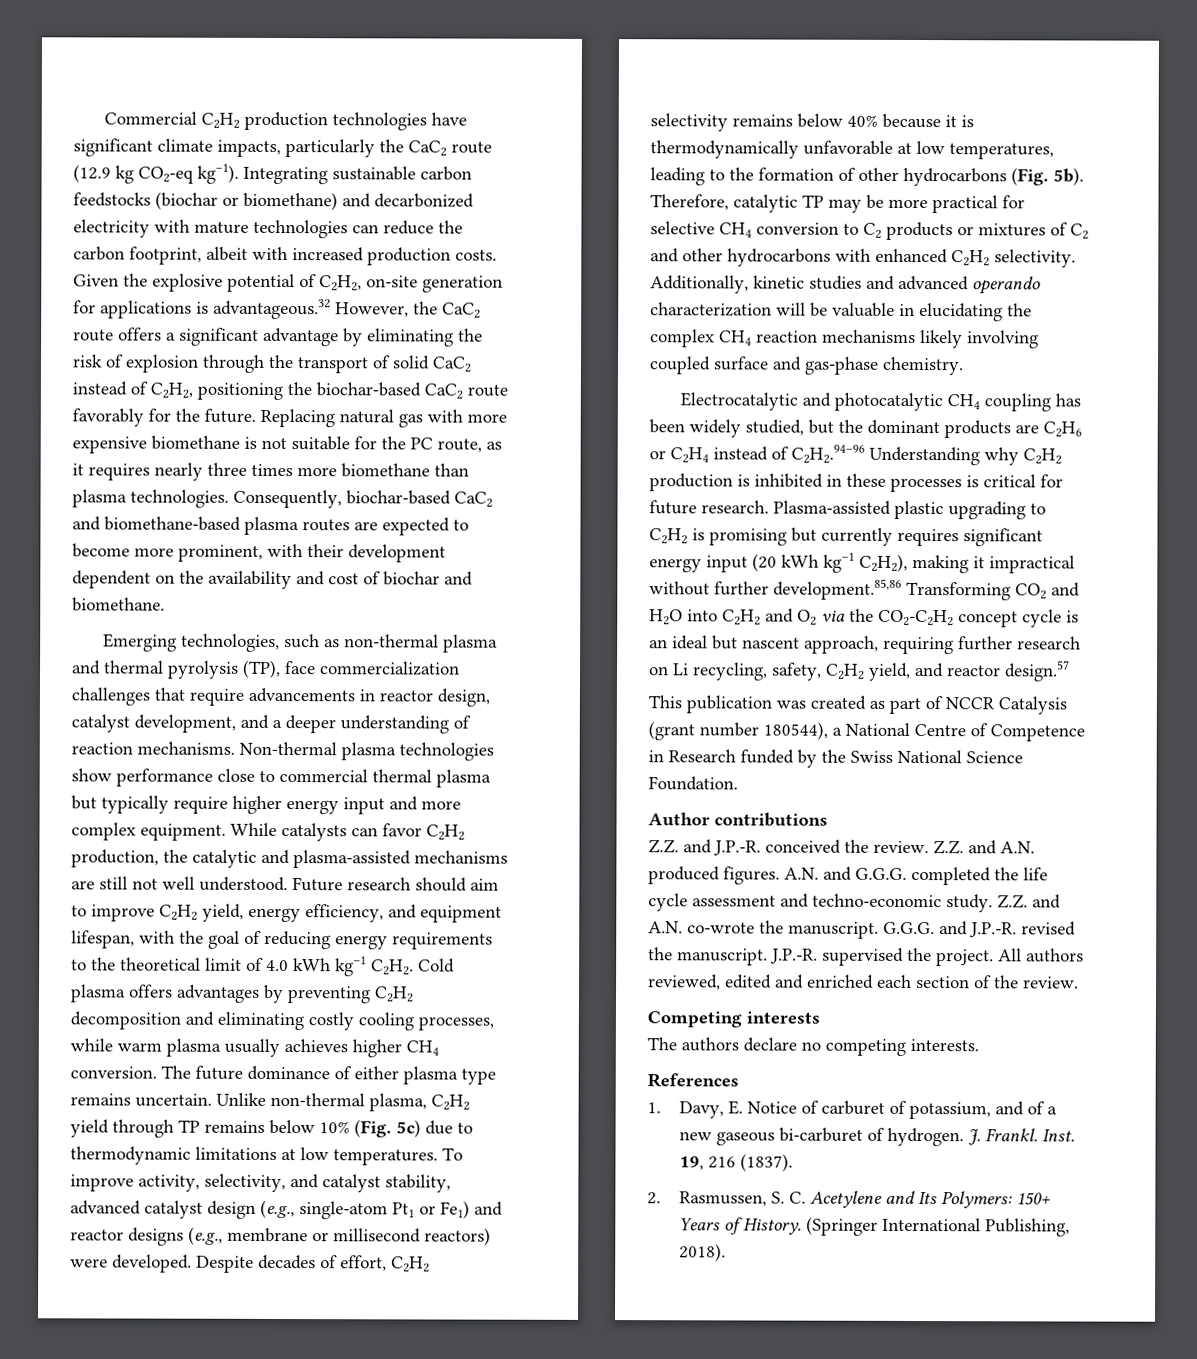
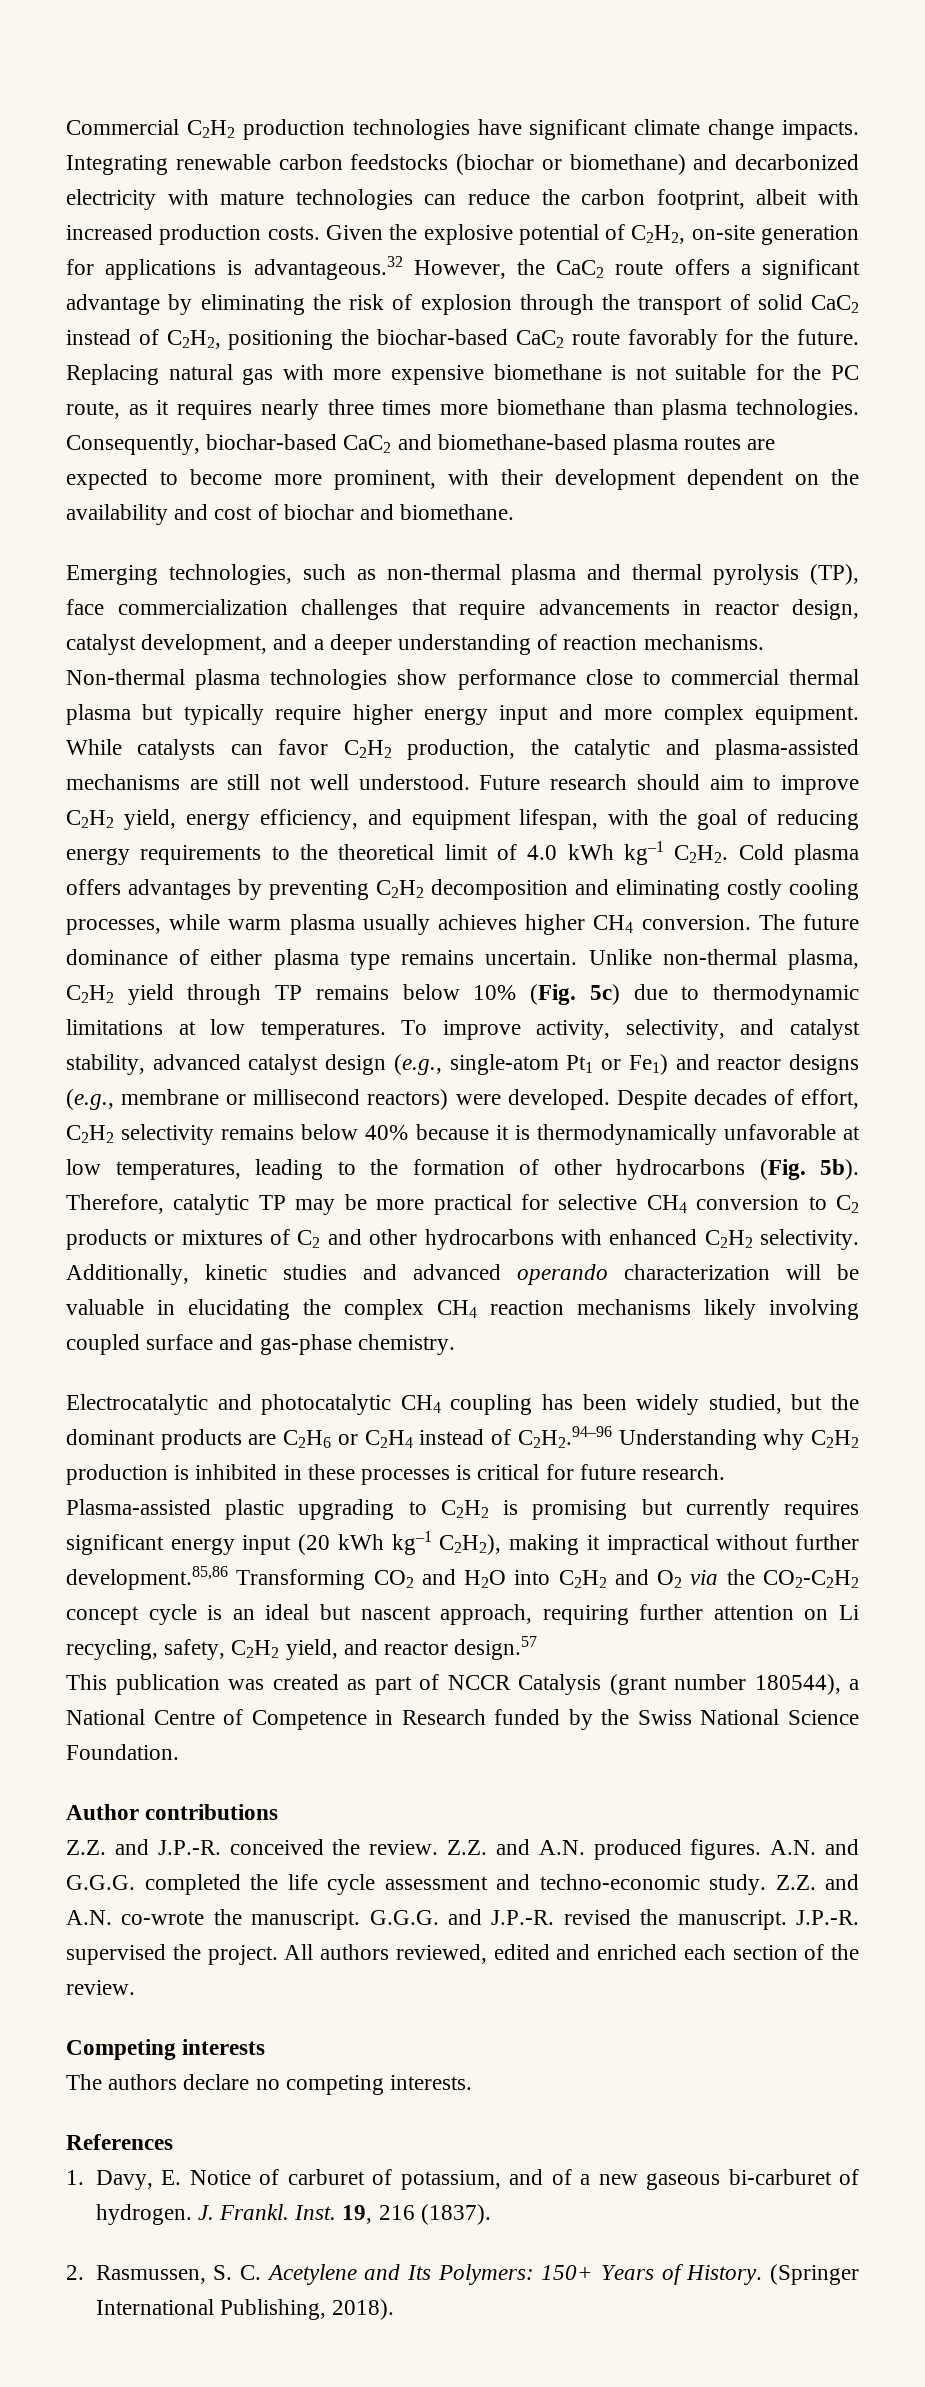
[217,139,492,158] [73,163,416,185] impacts, particularly the CaC2 route (12.9 kg CO2-eq kg–1). Integrating sustainable -> [708,119,859,140] [66,154,271,175] change impacts. Integrating renewable
[1017,636,1081,650] research -> [713,1605,794,1620] attention

